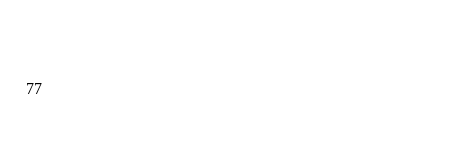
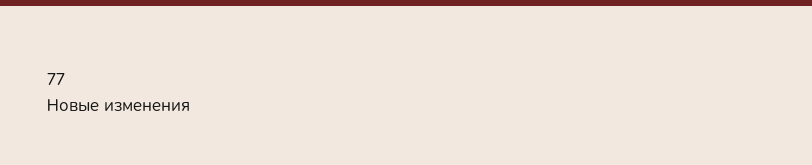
(42, 88) none -> [47,99,190,112] // Новые изменения

